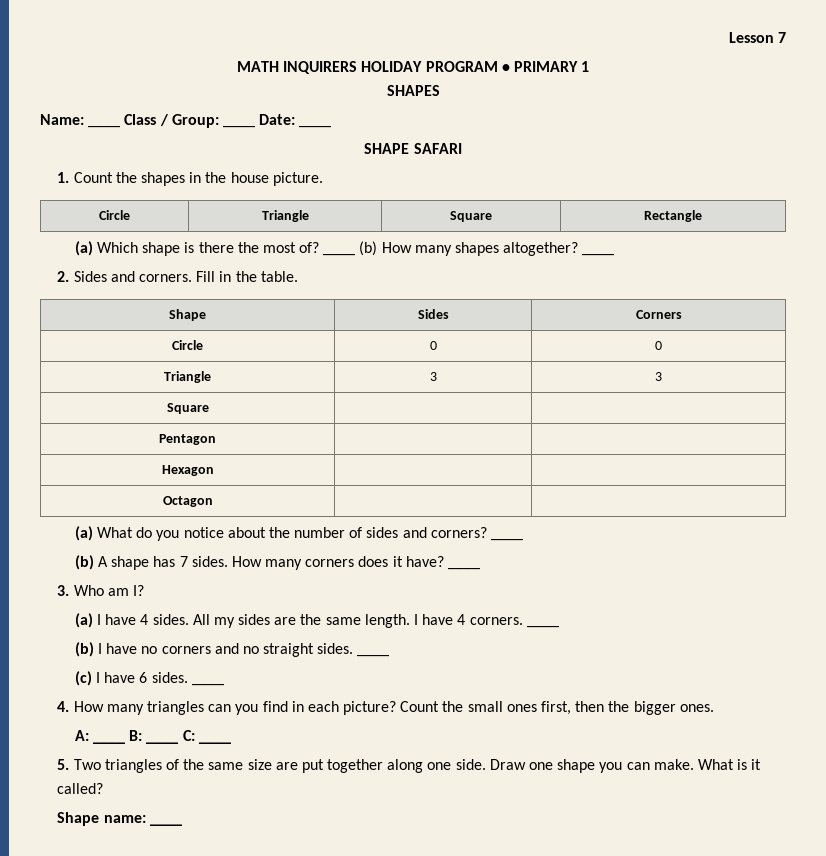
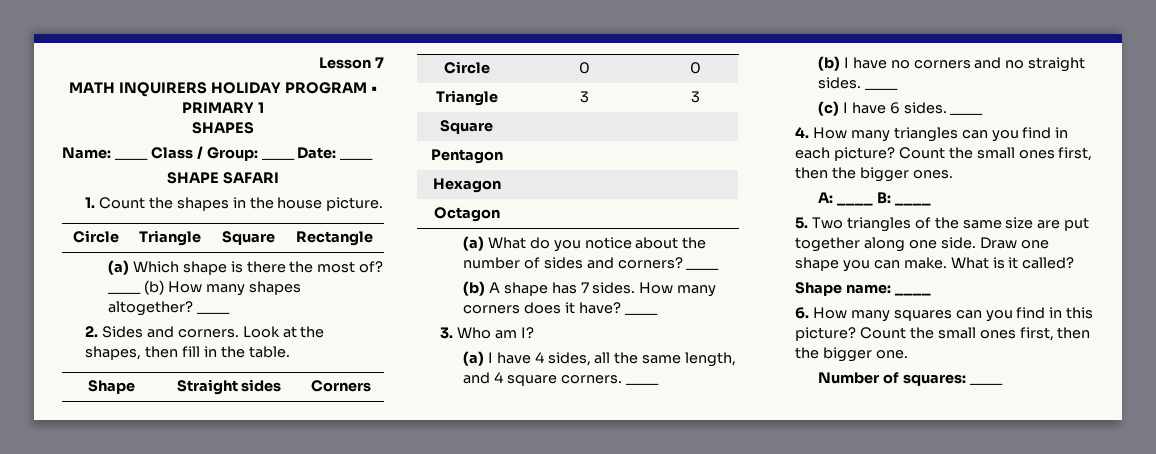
[196,271,216,282] Fill -> [242,326,325,338] [84,346,200,360] Look at the shapes, then fill
[417,309,449,319] Sides -> [176,379,282,395] Straight sides
[152,614,466,628] sides. All my sides are the same length. I have 4 -> [547,352,737,367] [462,372,557,386] sides, all the same length, and 4 square
[182,730,195,741] [198,741,231,744] C: ____ -> (931, 204) none
(182, 824) none -> [794,307,1094,322] [794,327,1091,341] [794,347,908,362] [817,372,1003,386] // 6. How many squares can you find in this picture? Count the small ones first, then the bigger one. // Number of squares: ____

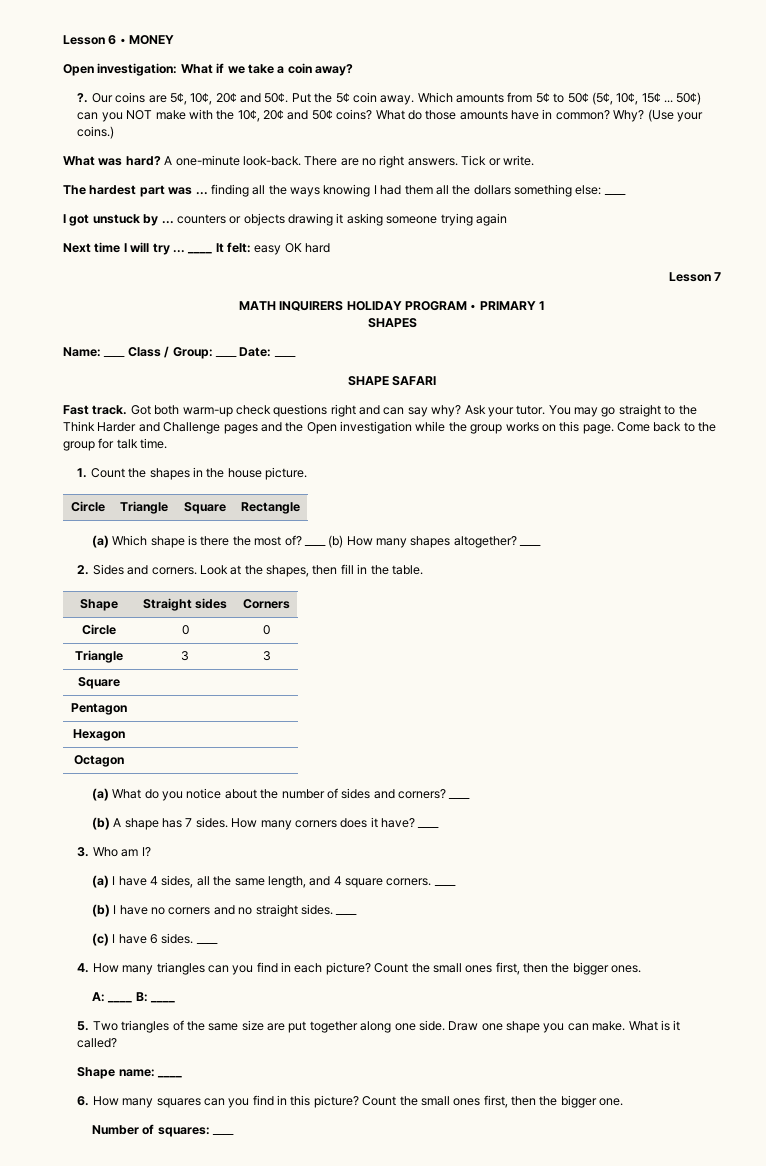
[319,57,372,69] Lesson -> [63,35,175,45] [63,63,353,76] [77,92,702,105] [77,109,703,122] [77,126,115,139] [63,155,534,168] [63,184,626,197] [63,213,507,226] [63,242,331,255] [668,272,711,282] Lesson 6 • MONEY // Open investigation: What if we take a coin away? // ?. Our coins are 5¢, 10¢, 20¢ and 50¢. Put the 5¢ coin away. Which amounts from 5¢ to 50¢ (5¢, 10¢, 15¢ ... 50¢) can you NOT make with the 10¢, 20¢ and 50¢ coins? What do those amounts have in common? Why? (Use your coins.) // What was hard? A one-minute look-back. There are no right answers. Tick or write. // The hardest part was ... finding all the ways knowing I had them all the dollars something else: ____ // I got unstuck by ... counters or objects drawing it asking someone trying again // Next time I will try ... ____ It felt: easy OK hard // Lesson
(279, 178) none -> [63,404,697,417] [63,421,717,434] [63,438,168,451] // Fast track. Got both warm-up check questions right and can say why? Ask your tutor. You may go straight to the Think Harder and Challenge pages and the Open investigation while the group works on this page. Come back to the group for talk time.

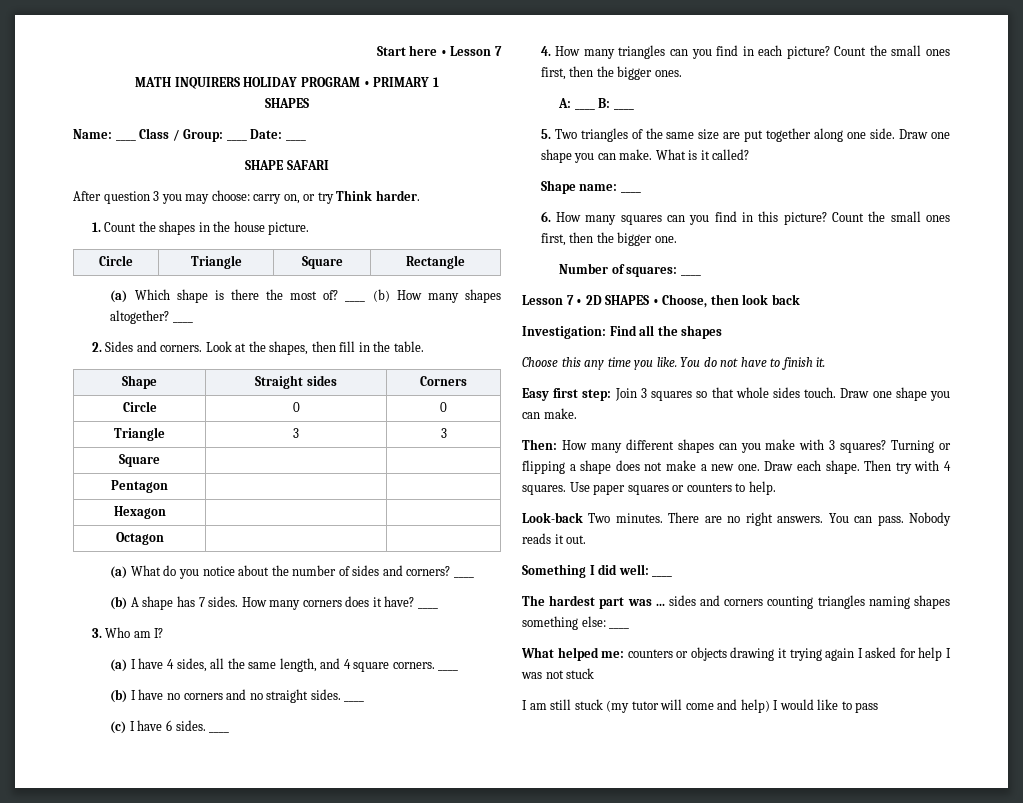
[63,35,175,45] [63,63,353,76] [77,92,702,105] [77,109,703,122] [77,126,115,139] [63,155,534,168] [63,184,626,197] [63,213,507,226] [63,242,331,255] Lesson 6 • MONEY // Open investigation: What if we take a coin away? // ?. Our coins are 5¢, 10¢, 20¢ and 50¢. Put the 5¢ coin away. Which amounts from 5¢ to 50¢ (5¢, 10¢, 15¢ ... 50¢) can you NOT make with the 10¢, 20¢ and 50¢ coins? What do those amounts have in common? Why? (Use your coins.) // What was hard? A one-minute look-back. There are no right answers. Tick or write. // The hardest part was ... finding all the ways knowing I had them all the dollars something else: ____ // I got unstuck by ... counters or objects drawing it asking someone trying again // Next time I will try ... ____ It felt: easy OK hard // -> [376,45,447,56] Start here •
[63,404,697,417] [63,421,717,434] [63,438,168,451] Fast track. Got both warm-up check questions right and can say why? Ask your tutor. You may go straight to the Think Harder and Challenge pages and the Open investigation while the group works on this page. Come back to the group for talk time. -> [73,190,420,204] After question 3 you may choose: carry on, or try Think harder.
(235, 1134) none -> [522,294,800,308] [522,325,723,339] [522,357,826,370] [522,387,950,401] [522,408,577,419] [522,439,951,453] [522,460,952,474] [522,481,776,495] [522,512,951,526] [522,533,587,544] [522,564,649,578] [652,575,673,577] [522,595,950,609] [522,616,606,630] [609,627,630,629] [521,647,951,661] [521,668,595,679] [522,699,879,713] // Lesson 7 • 2D SHAPES • Choose, then look back // Investigation: Find all the shapes // Choose this any time you like. You do not have to finish it. // Easy first step: Join 3 squares so that whole sides touch. Draw one shape you can make. // Then: How many different shapes can you make with 3 squares? Turning or flipping a shape does not make a new one. Draw each shape. Then try with 4 squares. Use paper squares or counters to help. // Look-back Two minutes. There are no right answers. You can pass. Nobody reads it out. // Something I did well: ____ // The hardest part was ... sides and corners counting triangles naming shapes something else: ____ // What helped me: counters or objects drawing it trying again I asked for help I was not stuck // I am still stuck (my tutor will come and help) I would like to pass

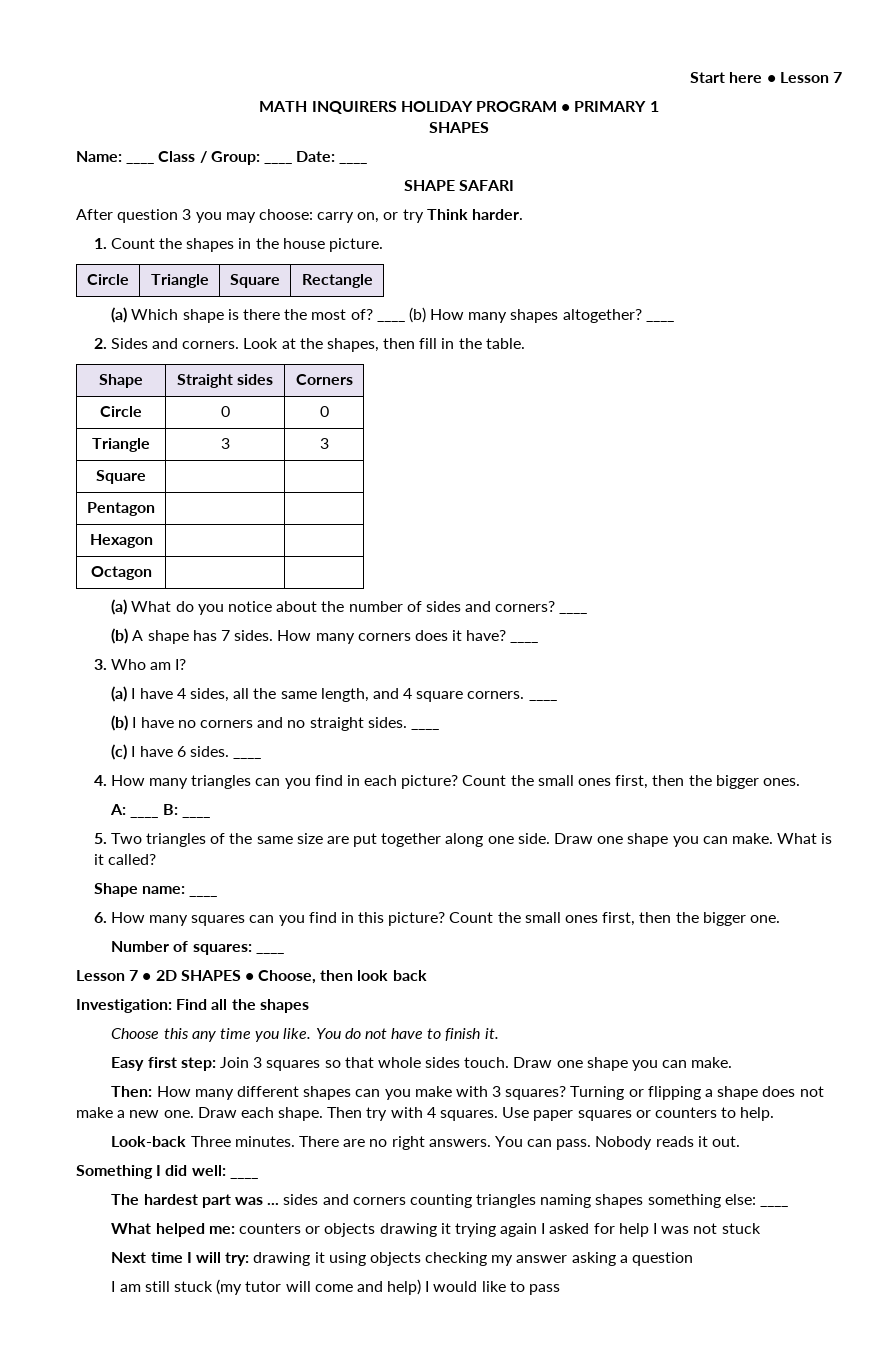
[588,513,611,523] Two -> [190,1136,231,1147] Three
(595, 673) none -> [111,1252,693,1266] // Next time I will try: drawing it using objects checking my answer asking a question

